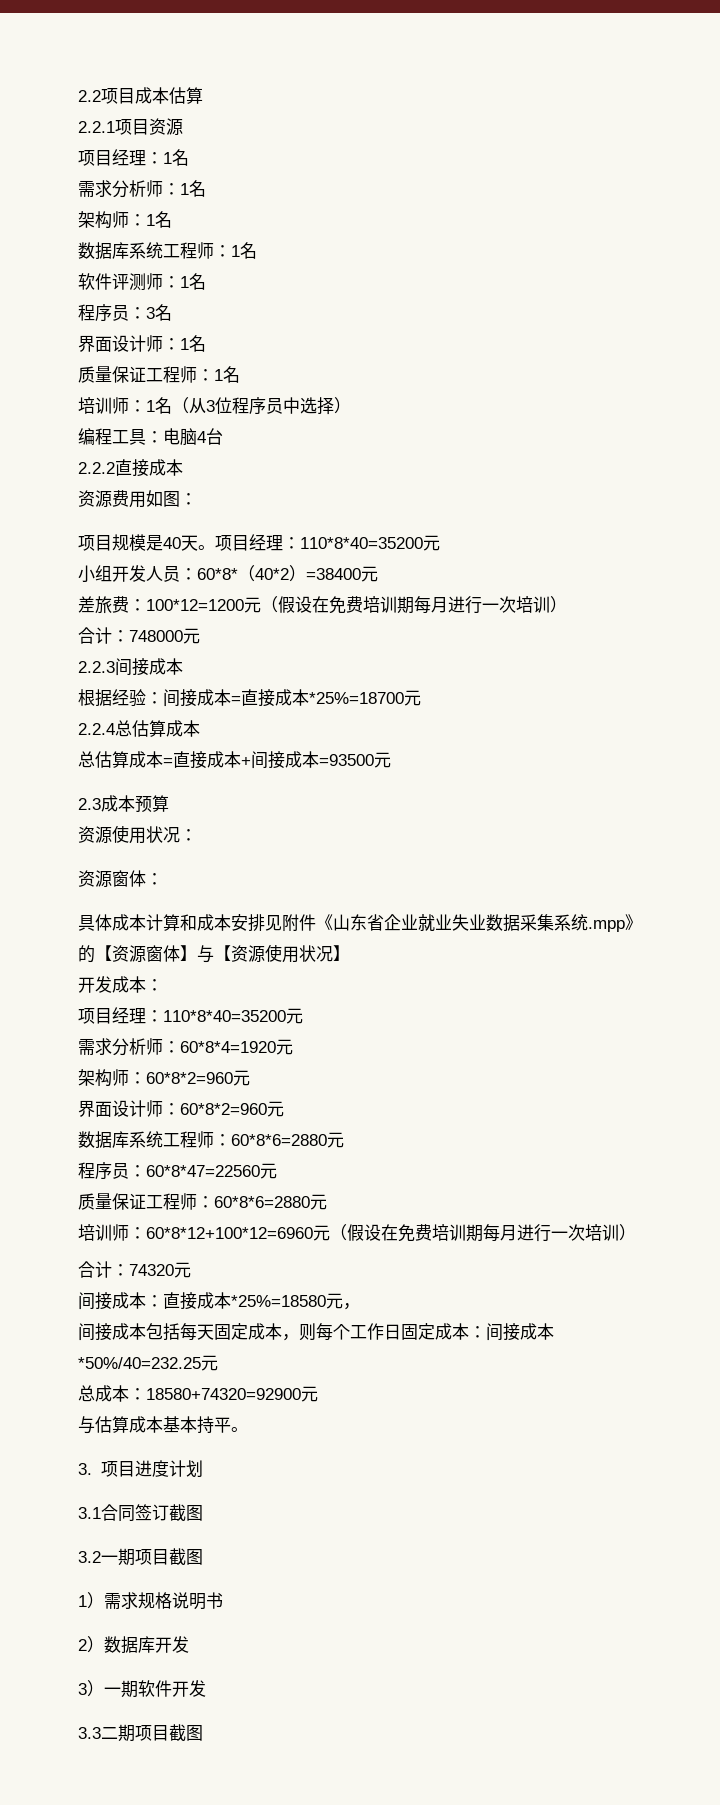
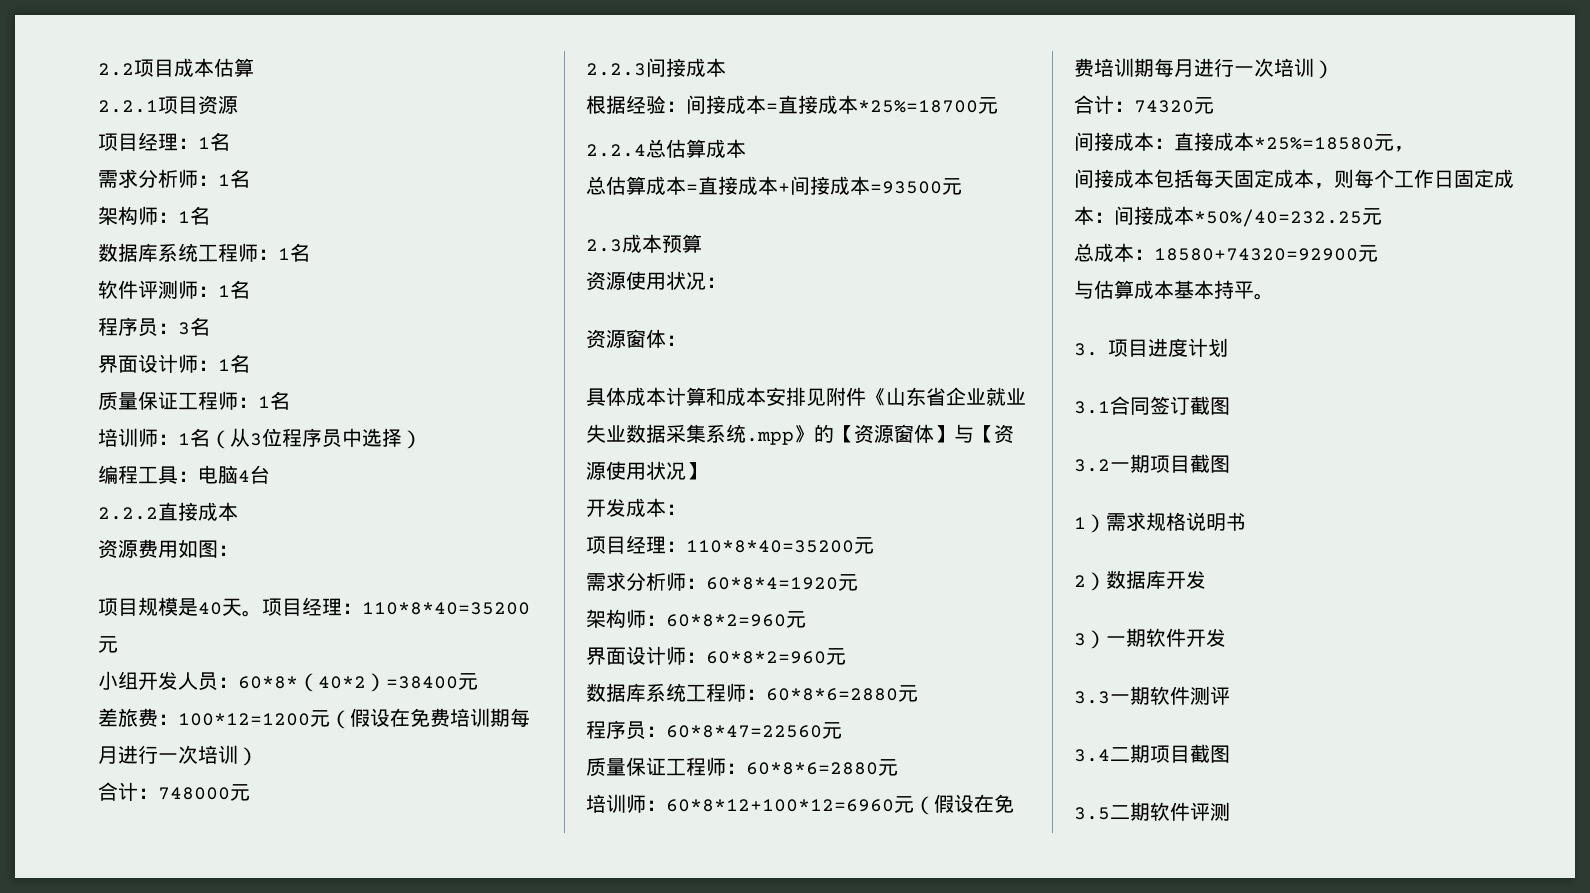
(101, 1733) none -> [1110,686,1230,705] [1074,749,1110,762] 一期软件测评 // 3.4
(203, 1733) none -> [1074,802,1230,821] // 3.5二期软件评测

